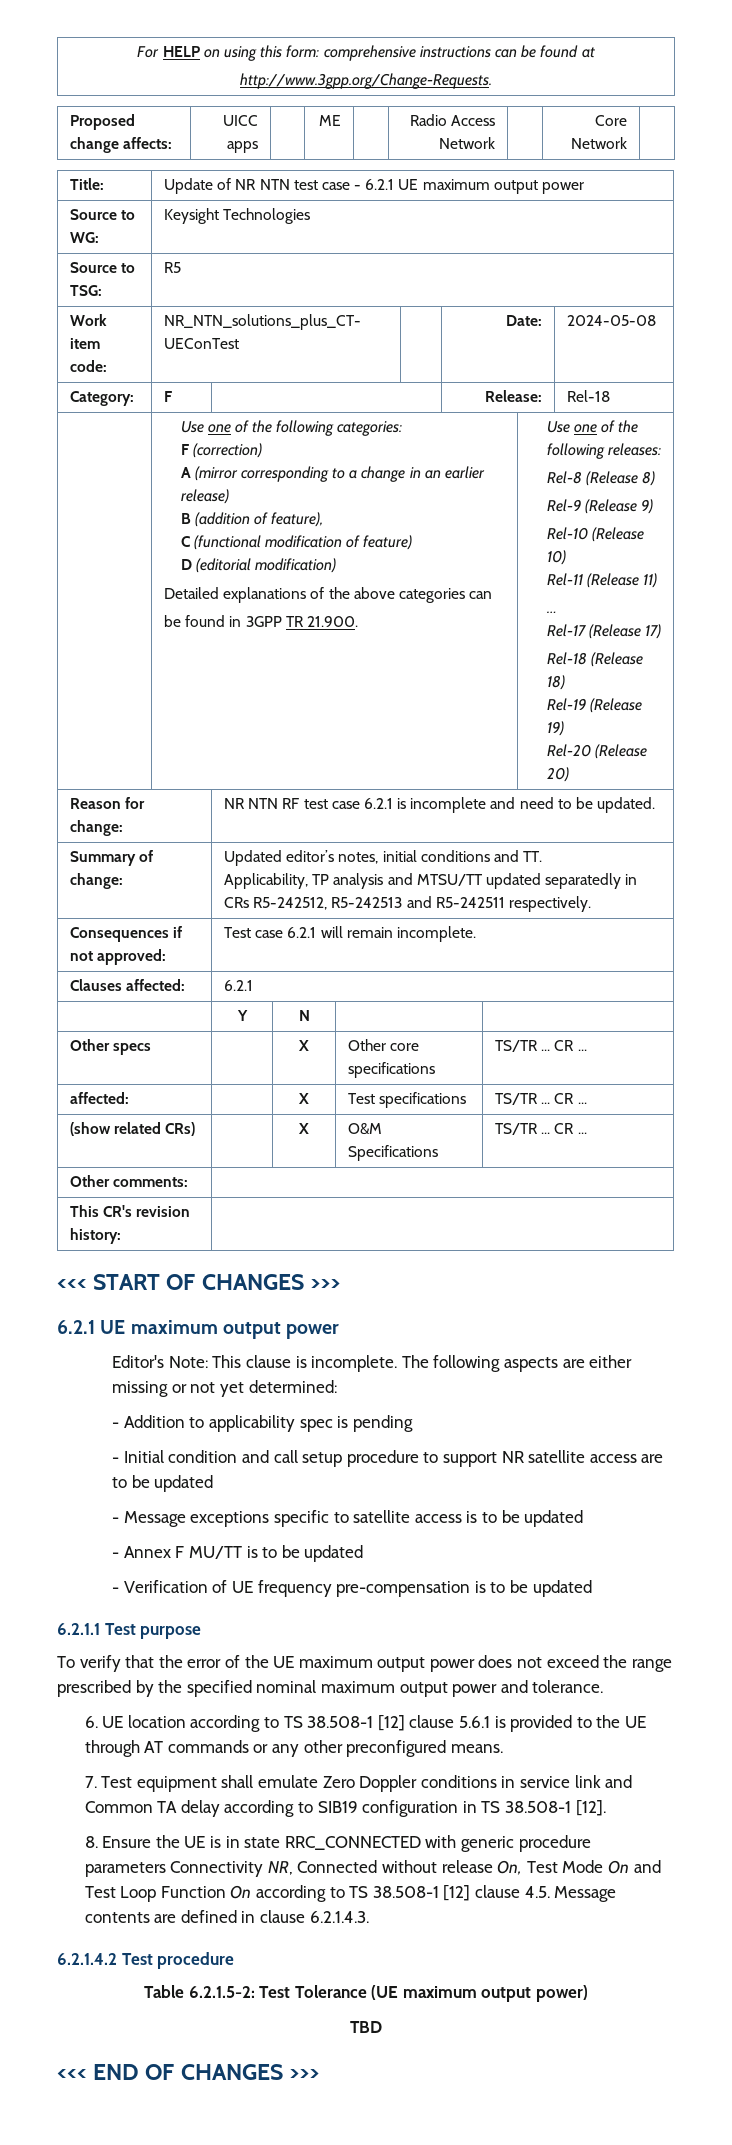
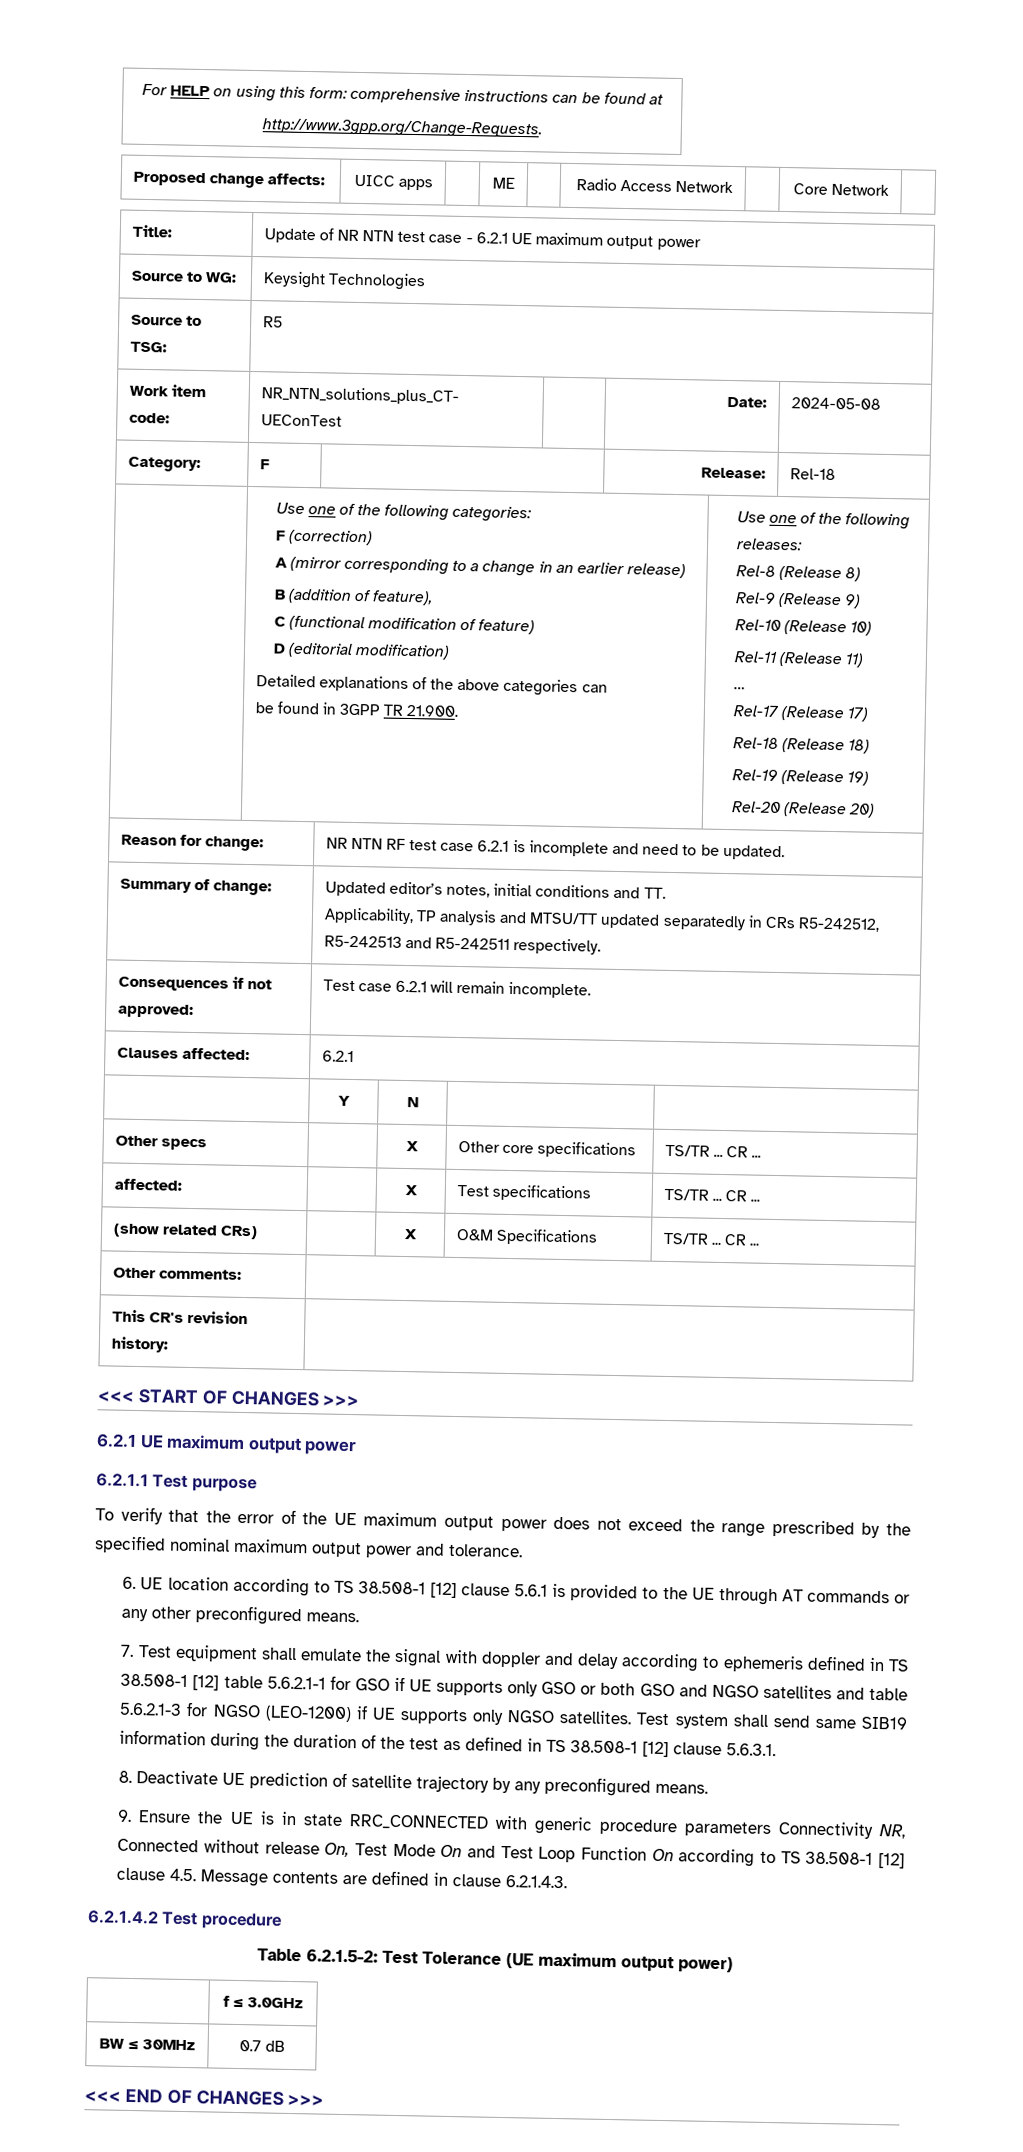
[112,1355,633,1372] [112,1380,337,1397] [112,1415,413,1432] [112,1450,664,1467] [112,1475,214,1492] [112,1510,584,1527] [112,1545,364,1562] [112,1580,592,1597] // Editor's Note: This clause is incomplete. The following aspects are either missing or not yet determined: // - Addition to applicability spec is pending // - Initial condition and call setup procedure to support NR satellite access are to be updated // - Message exceptions specific to satellite access is to be updated // - Annex F MU/TT is to be updated // - Verification of UE frequency pre-compensation is to be updated -> (358, 1448) none
[322,1775,633,1792] [84,1801,178,1813] Zero Doppler conditions in service link and Common TA -> [365,1648,574,1668] the signal with doppler and
[317,1800,606,1817] [84,1836,98,1848] SIB19 configuration in TS 38.508-1 [12]. // 8. -> [722,1655,909,1673] [120,1673,909,1701] [119,1701,907,1730] [119,1729,777,1758] [118,1770,709,1797] [117,1809,133,1822] ephemeris defined in TS 38.508-1 [12] table 5.6.2.1-1 for GSO if UE supports only GSO or both GSO and NGSO satellites and table 5.6.2.1-3 for NGSO (LEO-1200) if UE supports only NGSO satellites. Test system shall send same SIB19 information during the duration of the test as defined in TS 38.508-1 [12] clause 5.6.3.1. // 8. Deactivate UE prediction of satellite trajectory by any preconfigured means. // 9.
[350,2021,382,2033] // TBD -> [222,1995,304,2009] [99,2038,195,2051] [239,2040,285,2052] // | f ≤ 3.0GHz // BW ≤ 30MHz | 0.7 dB

